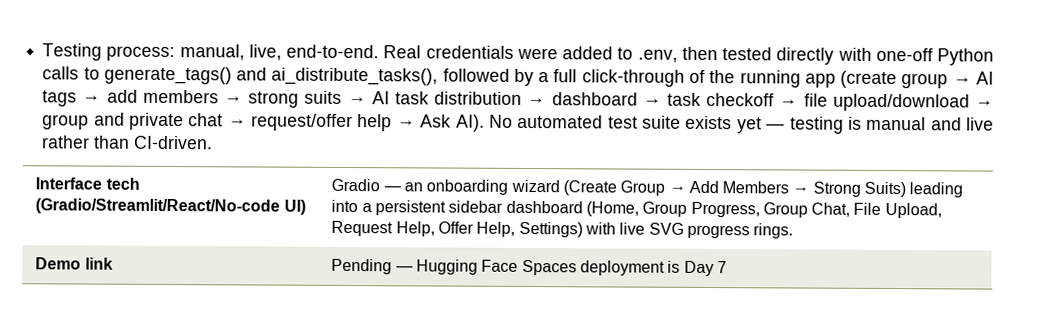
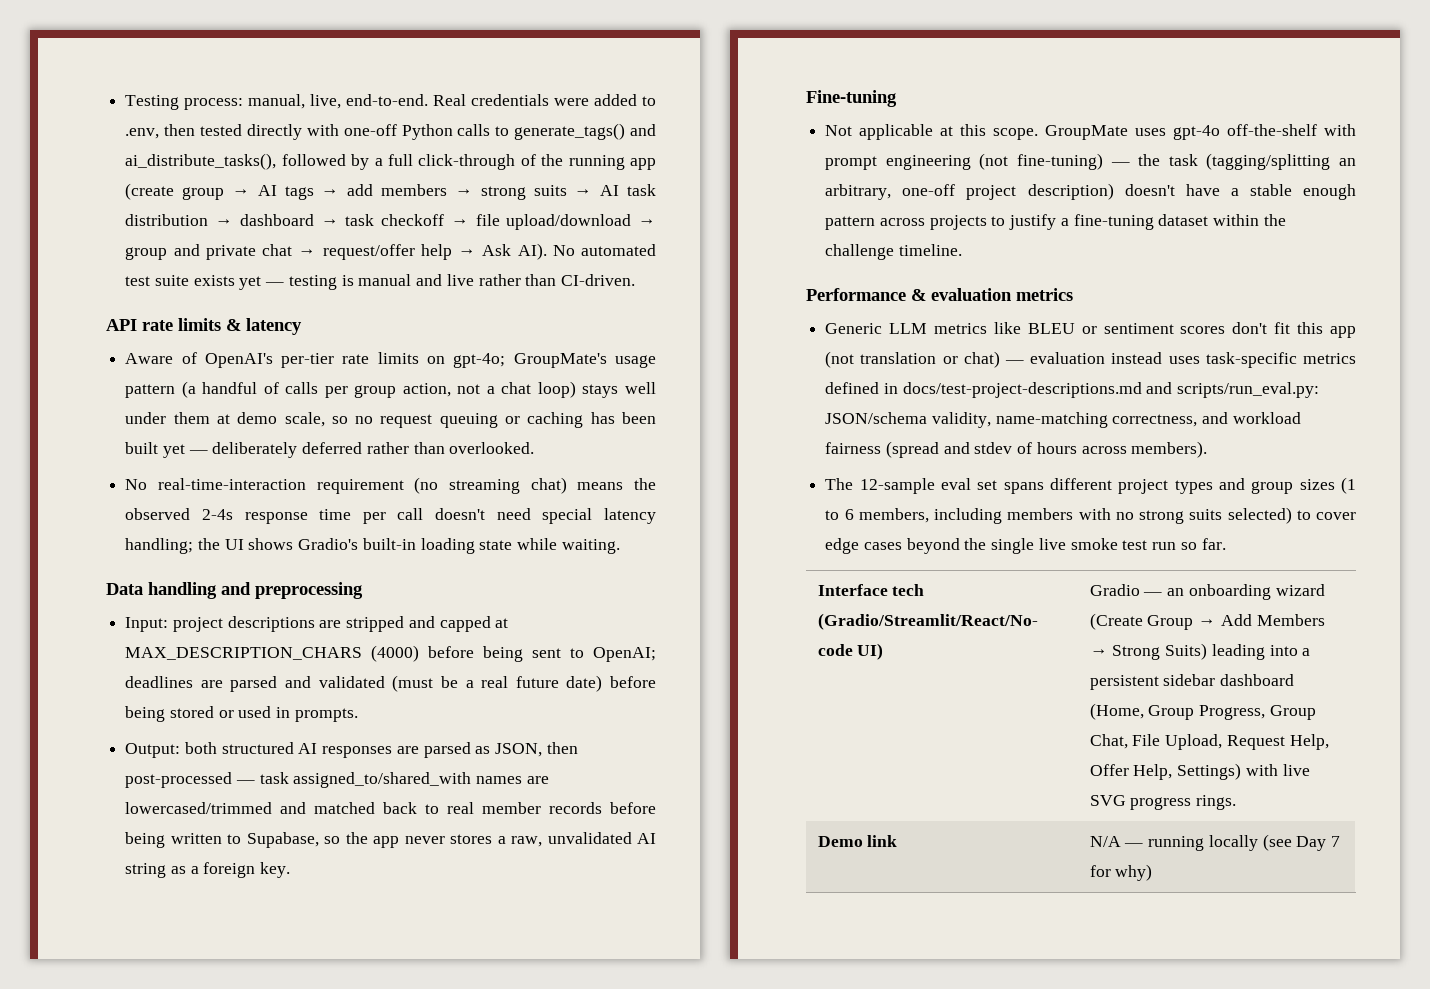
(214, 142) none -> [106,318,302,335] [125,352,656,368] [125,381,656,398] [125,412,656,428] [125,442,535,458] [125,477,657,494] [125,508,657,524] [125,538,620,554] [106,582,363,599] [125,616,509,632] [125,645,656,662] [125,675,657,692] [125,706,358,722] [125,742,578,758] [125,772,549,788] [125,802,656,814] [125,832,656,848] [125,862,291,878] [806,90,897,107] [825,124,1356,140] [825,153,1356,170] [825,183,1356,200] [825,214,1286,230] [825,244,962,260] [806,288,1073,301] [825,322,1356,338] [825,351,1356,368] [825,382,1320,398] [825,412,1301,428] [825,441,1208,458] [825,477,1356,494] [825,507,1356,524] [825,538,1226,554] // API rate limits & latency // Aware of OpenAI's per-tier rate limits on gpt-4o; GroupMate's usage pattern (a handful of calls per group action, not a chat loop) stays well under them at demo scale, so no request queuing or caching has been built yet — deliberately deferred rather than overlooked. // No real-time-interaction requirement (no streaming chat) means the observed 2-4s response time per call doesn't need special latency handling; the UI shows Gradio's built-in loading state while waiting. // Data handling and preprocessing // Input: project descriptions are stripped and capped at MAX_DESCRIPTION_CHARS (4000) before being sent to OpenAI; deadlines are parsed and validated (must be a real future date) before being stored or used in prompts. // Output: both structured AI responses are parsed as JSON, then post-processed — task assigned_to/shared_with names are lowercased/trimmed and matched back to real member records before being written to Supabase, so the app never stores a raw, unvalidated AI string as a foreign key. // Fine-tuning // Not applicable at this scope. GroupMate uses gpt-4o off-the-shelf with prompt engineering (not fine-tuning) — the task (tagging/splitting an arbitrary, one-off project description) doesn't have a stable enough pattern across projects to justify a fine-tuning dataset within the challenge timeline. // Performance & evaluation metrics // Generic LLM metrics like BLEU or sentiment scores don't fit this app (not translation or chat) — evaluation instead uses task-specific metrics defined in docs/test-project-descriptions.md and scripts/run_eval.py: JSON/schema validity, name-matching correctness, and workload fairness (spread and stdev of hours across members). // The 12-sample eval set spans different project types and group sizes (1 to 6 members, including members with no strong suits selected) to cover edge cases beyond the single live smoke test run so far.
[331,258,727,277] Pending — Hugging Face Spaces deployment is Day 7 -> [1089,834,1341,851] [1089,864,1153,881] N/A — running locally (see Day 7 for why)

